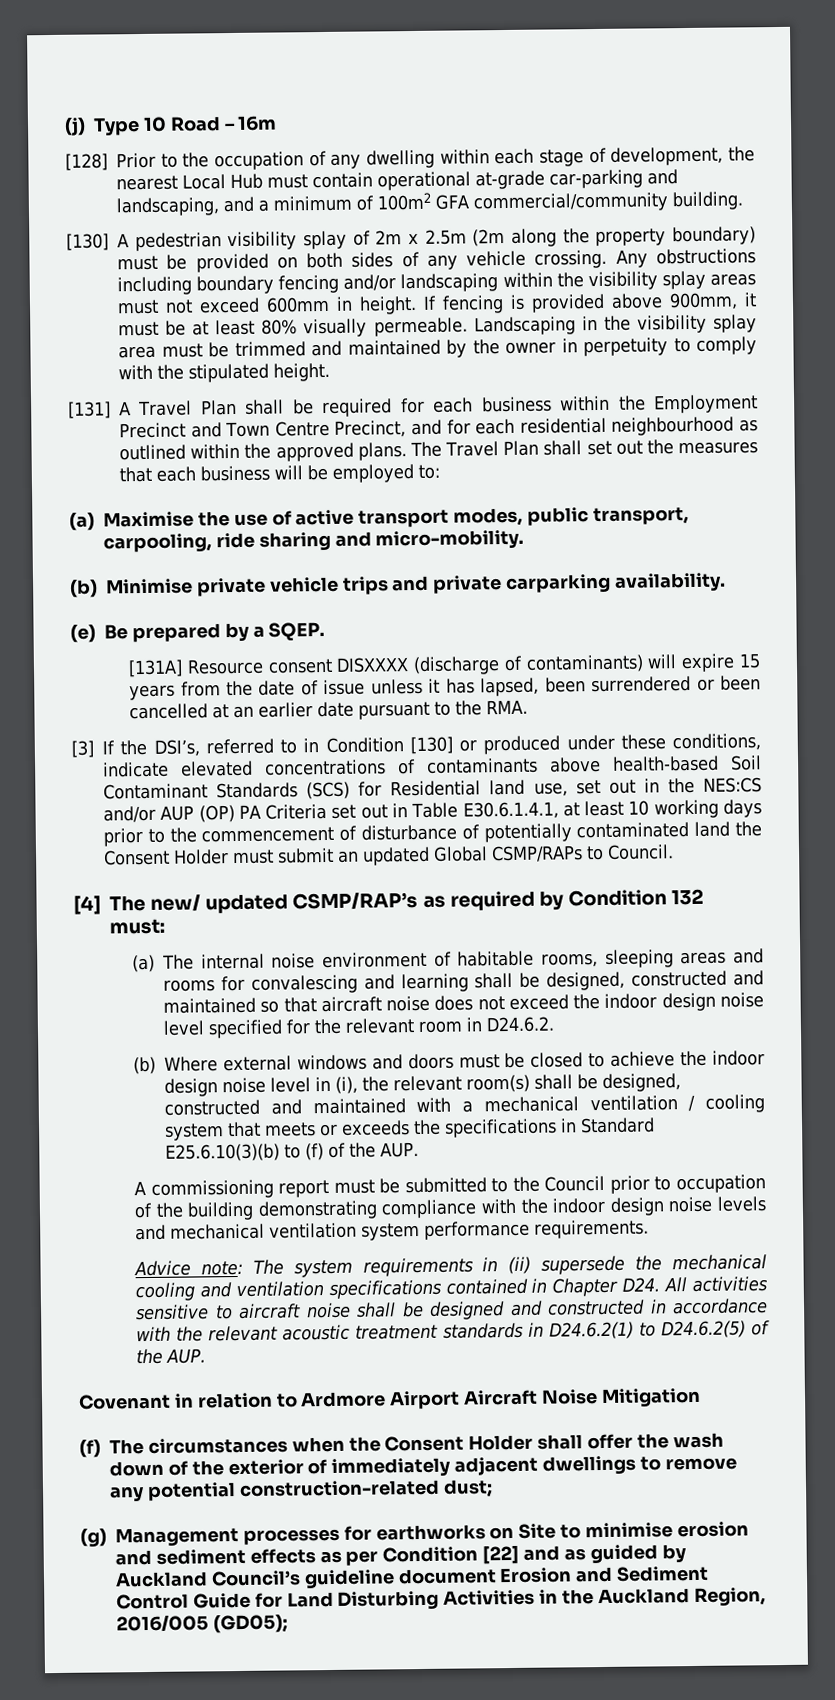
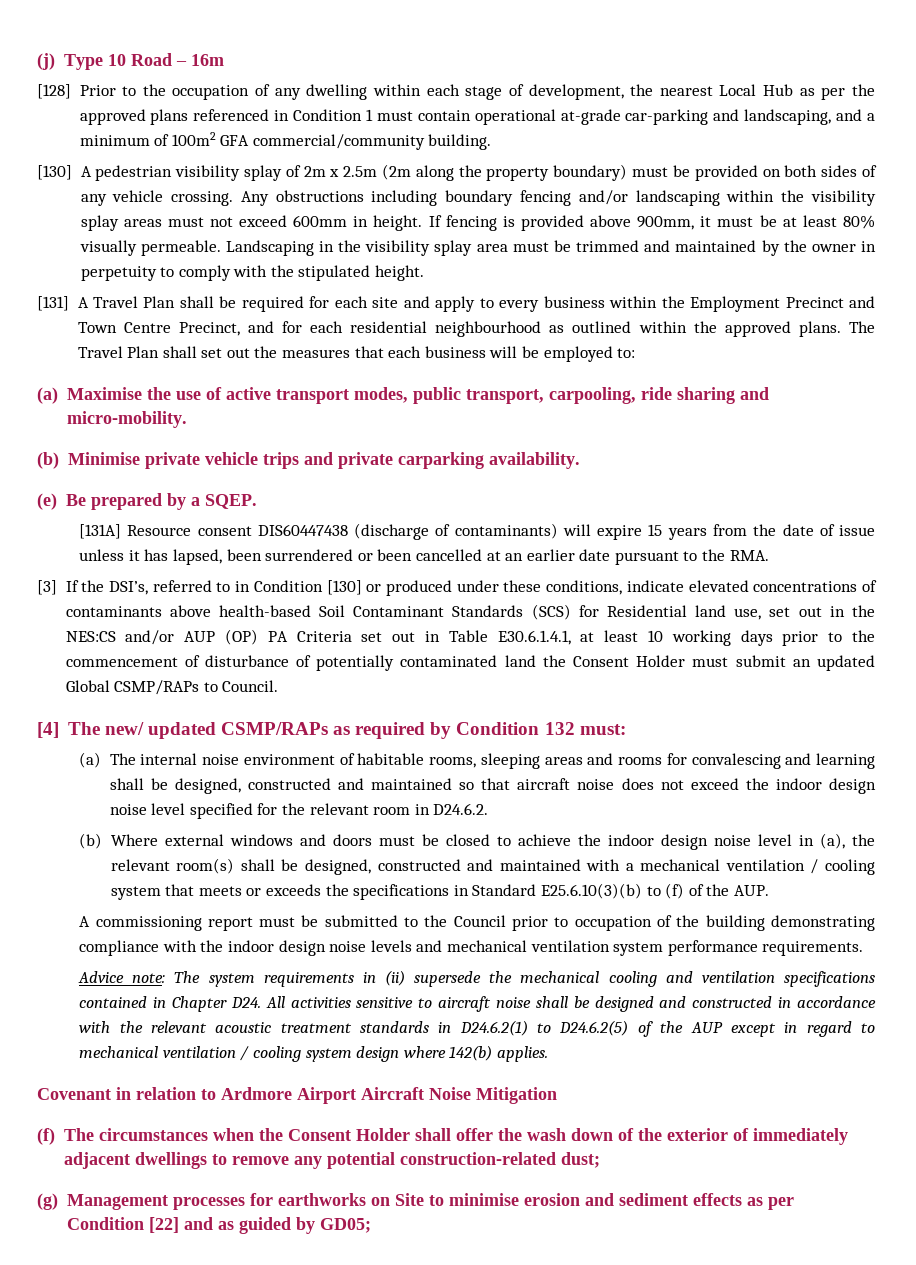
(263, 181) none -> [799,84,876,100] [79,109,373,125] as per the approved plans referenced in Condition 1
(474, 405) none -> [372,296,540,312] site and apply to every
[336,657,410,673] DISXXXX -> [257,524,348,536] DIS60447438
[292,891,419,911] CSMP/RAP’s -> [220,722,328,735] CSMP/RAPs
[335,1076,359,1094] (i), -> [819,833,845,849] (a),
[166,1348,207,1364] AUP. -> [690,1021,875,1037] [79,1045,548,1062] AUP except in regard to mechanical ventilation / cooling system design where 142(b) applies.
[115,1565,710,1589] [116,1587,766,1610] [116,1614,288,1634] Auckland Council’s guideline document Erosion and Sediment Control Guide for Land Disturbing Activities in the Auckland Region, 2016/005 (GD05); -> [319,1218,371,1233] GD05;

